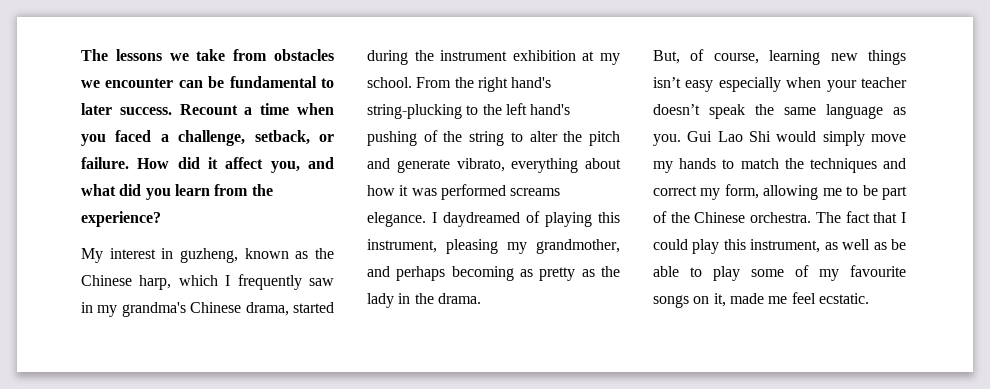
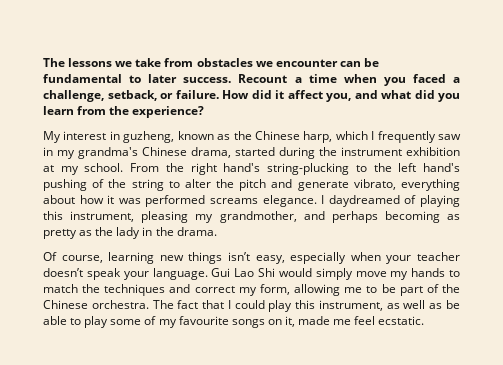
[653,49,705,64] But, of -> [43,252,57,261] Of
[685,80,714,92] easy -> [255,255,285,264] easy,
[755,104,906,119] [653,134,681,146] the same language as you. -> [123,268,208,280] your language.

